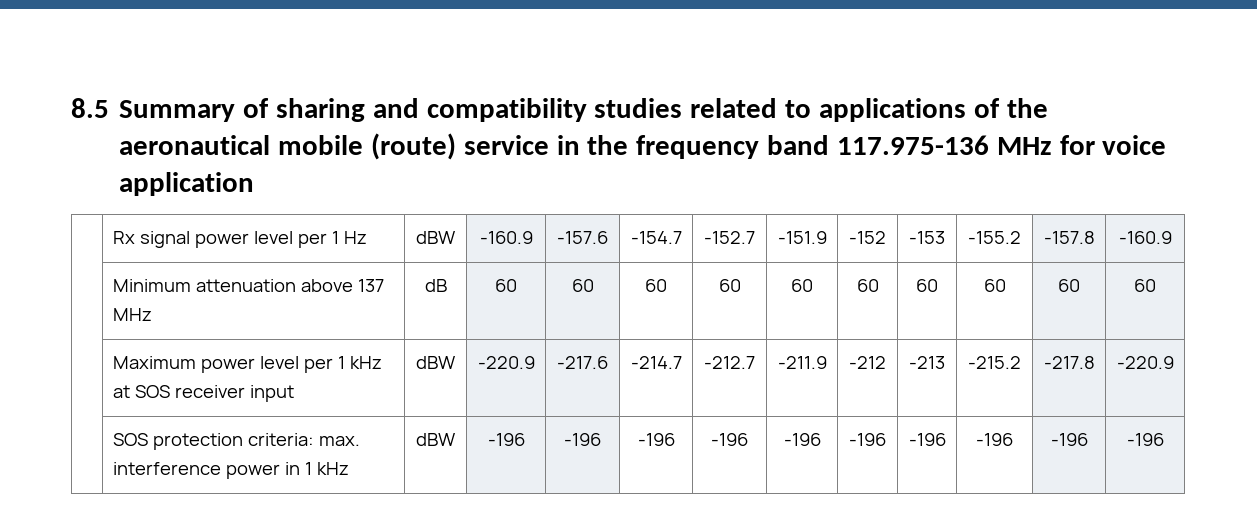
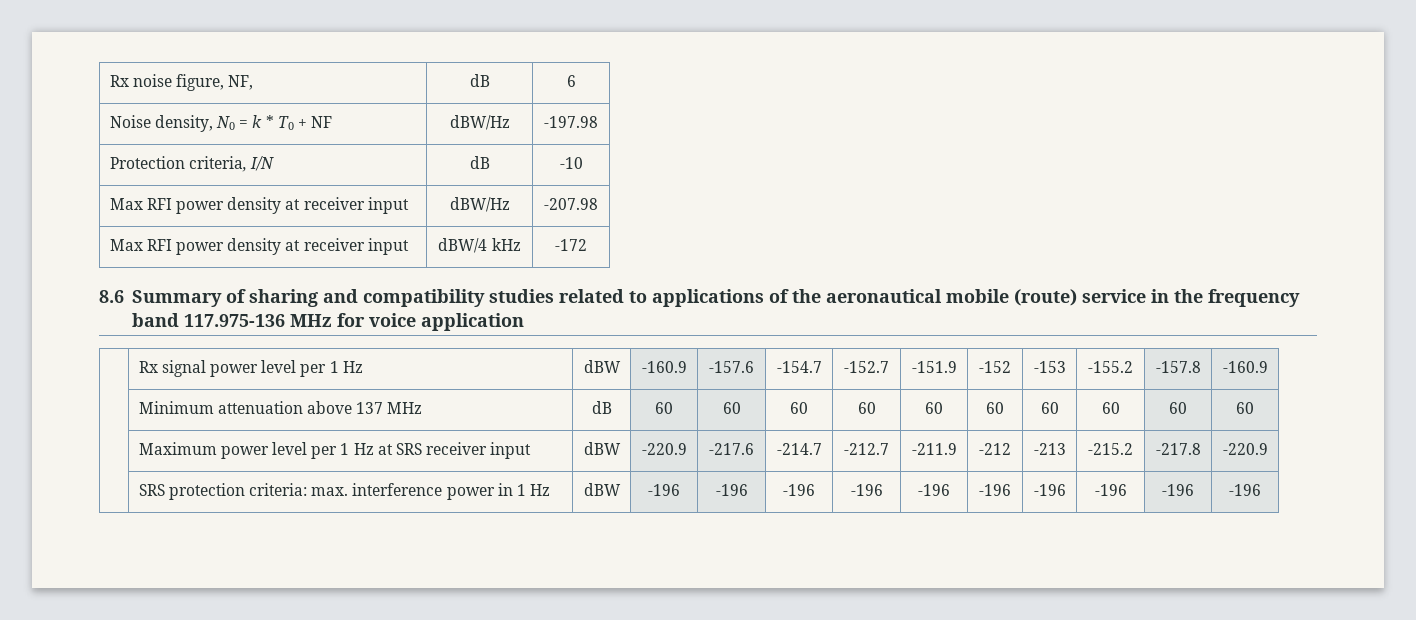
[71,98,109,118] 8.5 -> [109,74,254,91] [469,74,490,87] [566,75,576,87] [109,115,333,132] [449,115,510,130] [544,116,598,128] [109,156,275,172] [469,156,490,169] [559,157,583,169] [109,197,409,214] [449,197,510,212] [544,198,598,210] [109,238,409,255] [438,238,521,253] [555,239,587,251] [99,290,124,303] Rx noise figure, NF, | dB | 6 // Noise density, N0 = k * T0 + NF | dBW/Hz | -197.98 // Protection criteria, I/N | dB | -10 // Max RFI power density at receiver input | dBW/Hz | -207.98 // Max RFI power density at receiver input | dBW/4 kHz | -172 // 8.6
[349,356,382,369] [112,385,170,398] kHz at SOS -> [353,443,423,455] Hz at SRS
[112,433,148,446] SOS -> [138,484,165,496] SRS
[316,462,349,475] kHz -> [530,484,551,496] Hz

